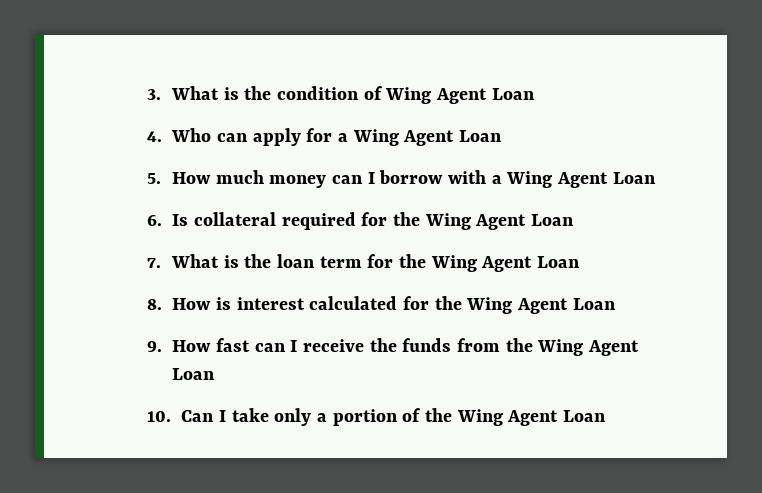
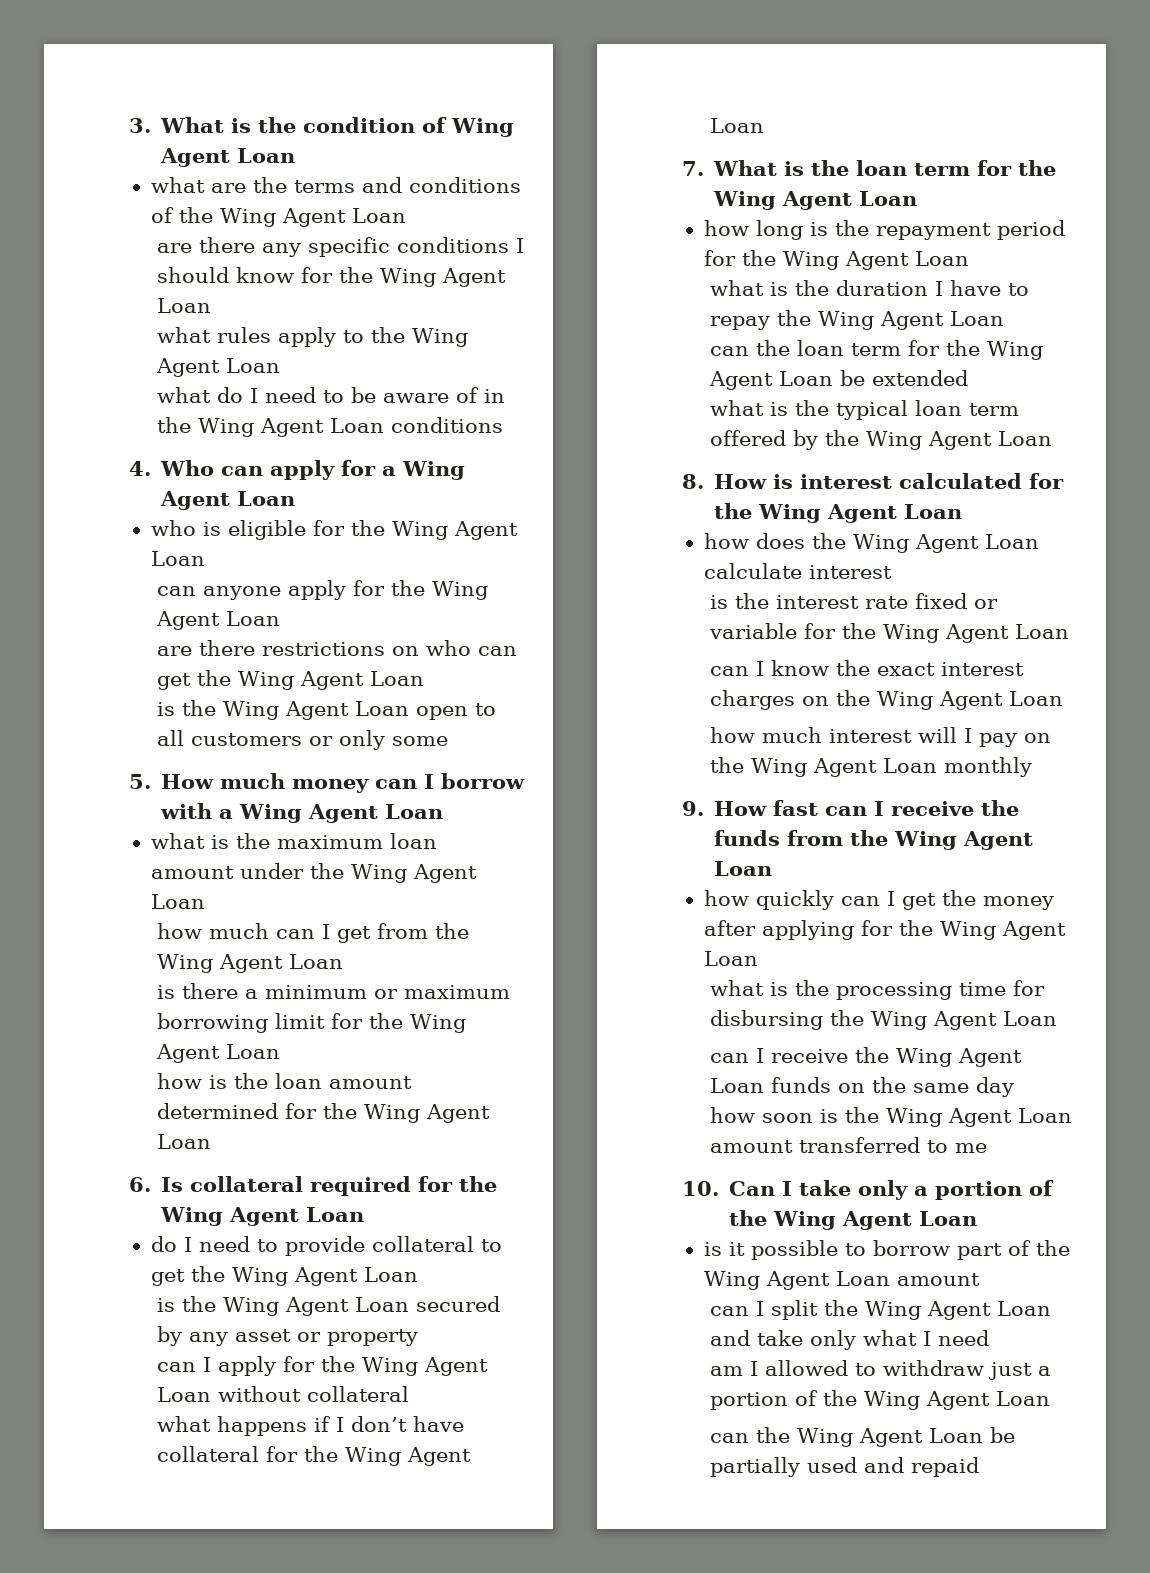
(535, 94) none -> [151,177,522,193] [151,207,407,227] [157,237,525,257] [157,267,507,287] [157,298,212,313] [157,327,469,347] [156,358,281,377] [157,387,506,403] [157,417,504,437] // what are the terms and conditions of the Wing Agent Loan // are there any specific conditions I should know for the Wing Agent Loan // what rules apply to the Wing Agent Loan // what do I need to be aware of in the Wing Agent Loan conditions
(503, 136) none -> [151,520,519,540] [151,551,206,566] [157,580,489,600] [156,611,281,630] [157,640,518,656] [157,670,425,690] [157,700,497,720] [157,730,449,750] // who is eligible for the Wing Agent Loan // can anyone apply for the Wing Agent Loan // are there restrictions on who can get the Wing Agent Loan // is the Wing Agent Loan open to all customers or only some
(656, 178) none -> [151,833,438,849] [151,863,478,883] [151,894,206,909] [157,923,470,943] [157,954,344,973] [157,983,511,999] [157,1013,467,1033] [156,1044,281,1063] [157,1073,413,1089] [157,1103,491,1123] [157,1134,212,1149] // what is the maximum loan amount under the Wing Agent Loan // how much can I get from the Wing Agent Loan // is there a minimum or maximum borrowing limit for the Wing Agent Loan // how is the loan amount determined for the Wing Agent Loan
(575, 220) none -> [151,1236,503,1256] [151,1266,419,1286] [157,1296,501,1316] [157,1326,419,1346] [157,1356,489,1376] [157,1386,410,1402] [157,1416,465,1436] [157,1446,472,1466] [710,118,765,133] // do I need to provide collateral to get the Wing Agent Loan // is the Wing Agent Loan secured by any asset or property // can I apply for the Wing Agent Loan without collateral // what happens if I don’t have collateral for the Wing Agent Loan
(580, 262) none -> [704,220,1066,240] [704,250,970,270] [710,280,1030,296] [710,310,1005,330] [710,340,1044,360] [709,370,969,390] [710,400,1020,420] [710,430,1053,450] // how long is the repayment period for the Wing Agent Loan // what is the duration I have to repay the Wing Agent Loan // can the loan term for the Wing Agent Loan be extended // what is the typical loan term offered by the Wing Agent Loan
(616, 304) none -> [704,533,1040,553] [704,563,893,579] [710,593,999,609] [709,623,1070,643] [710,660,1025,676] [710,690,1064,710] [710,727,1052,747] [710,757,1033,777] // how does the Wing Agent Loan calculate interest // is the interest rate fixed or variable for the Wing Agent Loan // can I know the exact interest charges on the Wing Agent Loan // how much interest will I pay on the Wing Agent Loan monthly
(216, 374) none -> [704,890,1055,910] [704,920,1067,940] [704,951,759,966] [710,980,1046,1000] [710,1010,1058,1030] [710,1047,1023,1067] [710,1077,1015,1097] [710,1107,1073,1127] [710,1137,988,1153] // how quickly can I get the money after applying for the Wing Agent Loan // what is the processing time for disbursing the Wing Agent Loan // can I receive the Wing Agent Loan funds on the same day // how soon is the Wing Agent Loan amount transferred to me
(607, 416) none -> [704,1240,1071,1260] [704,1271,981,1290] [710,1300,1052,1320] [710,1330,990,1350] [710,1360,1052,1380] [710,1390,1051,1410] [710,1427,1016,1447] [710,1457,980,1477] // is it possible to borrow part of the Wing Agent Loan amount // can I split the Wing Agent Loan and take only what I need // am I allowed to withdraw just a portion of the Wing Agent Loan // can the Wing Agent Loan be partially used and repaid

